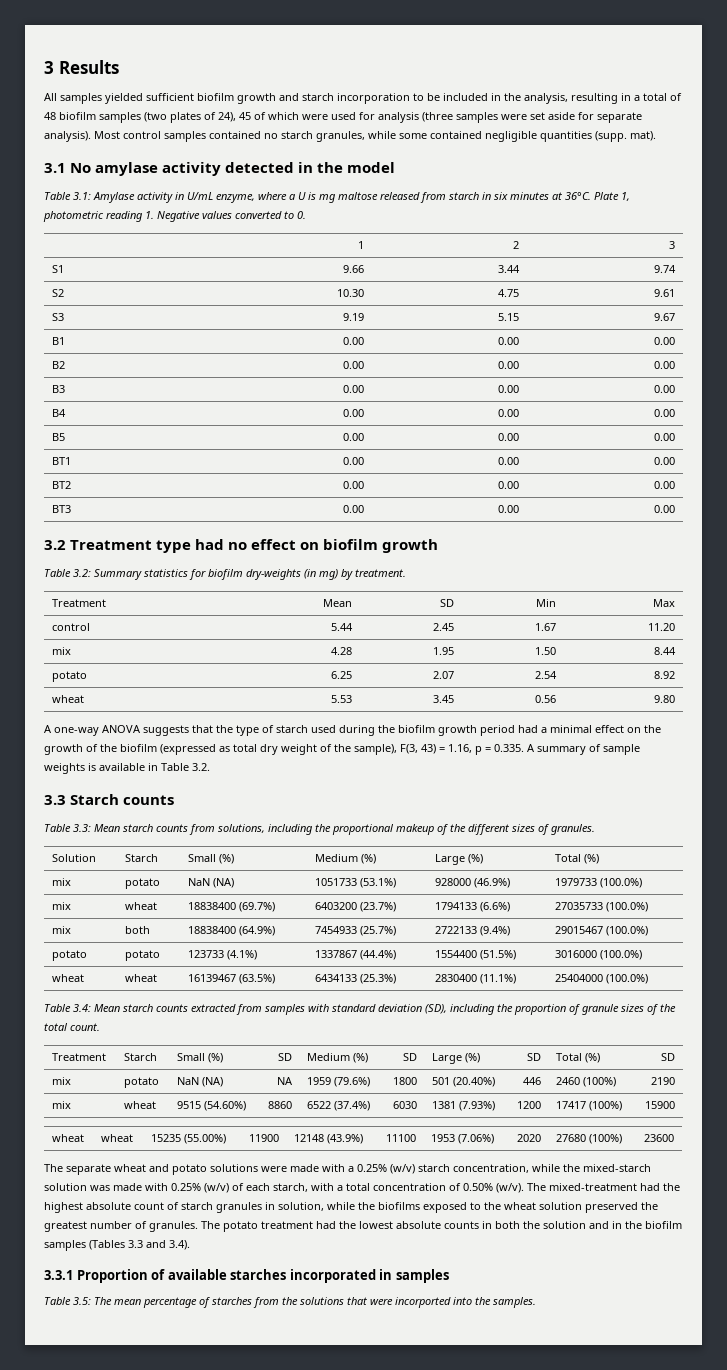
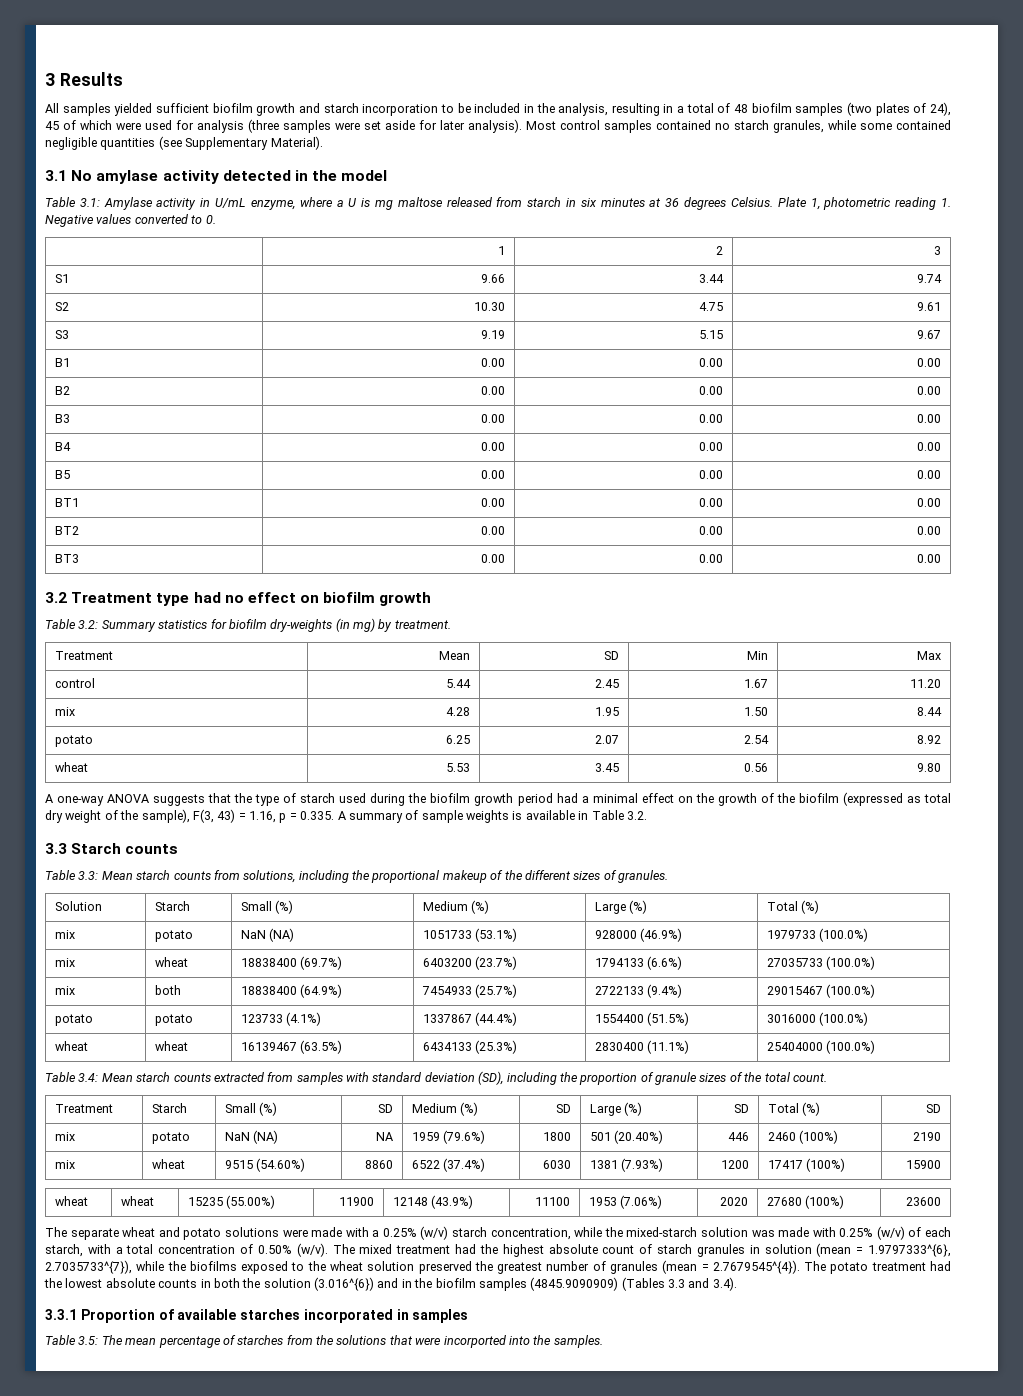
[597,112,642,123] separate -> [440,120,465,130] later
[595,131,656,142] (supp. mat). -> [158,136,323,150] (see Supplementary Material).
[565,192,591,200] 36°C. -> [665,197,773,210] 36 degrees Celsius.
[549,1183,637,1191] mixed-treatment -> [359,1244,451,1254] mixed treatment
[278,1202,324,1211] solution, -> [764,1243,952,1257] [45,1260,132,1274] solution (mean = 1.9797333^{6}, 2.7035733^{7}),
[149,1221,198,1232] granules. -> [610,1260,800,1274] granules (mean = 2.7679545^{4}).
(586, 1225) none -> [314,1277,374,1291] (3.016^{6})
(86, 1245) none -> [530,1277,619,1291] (4845.9090909)

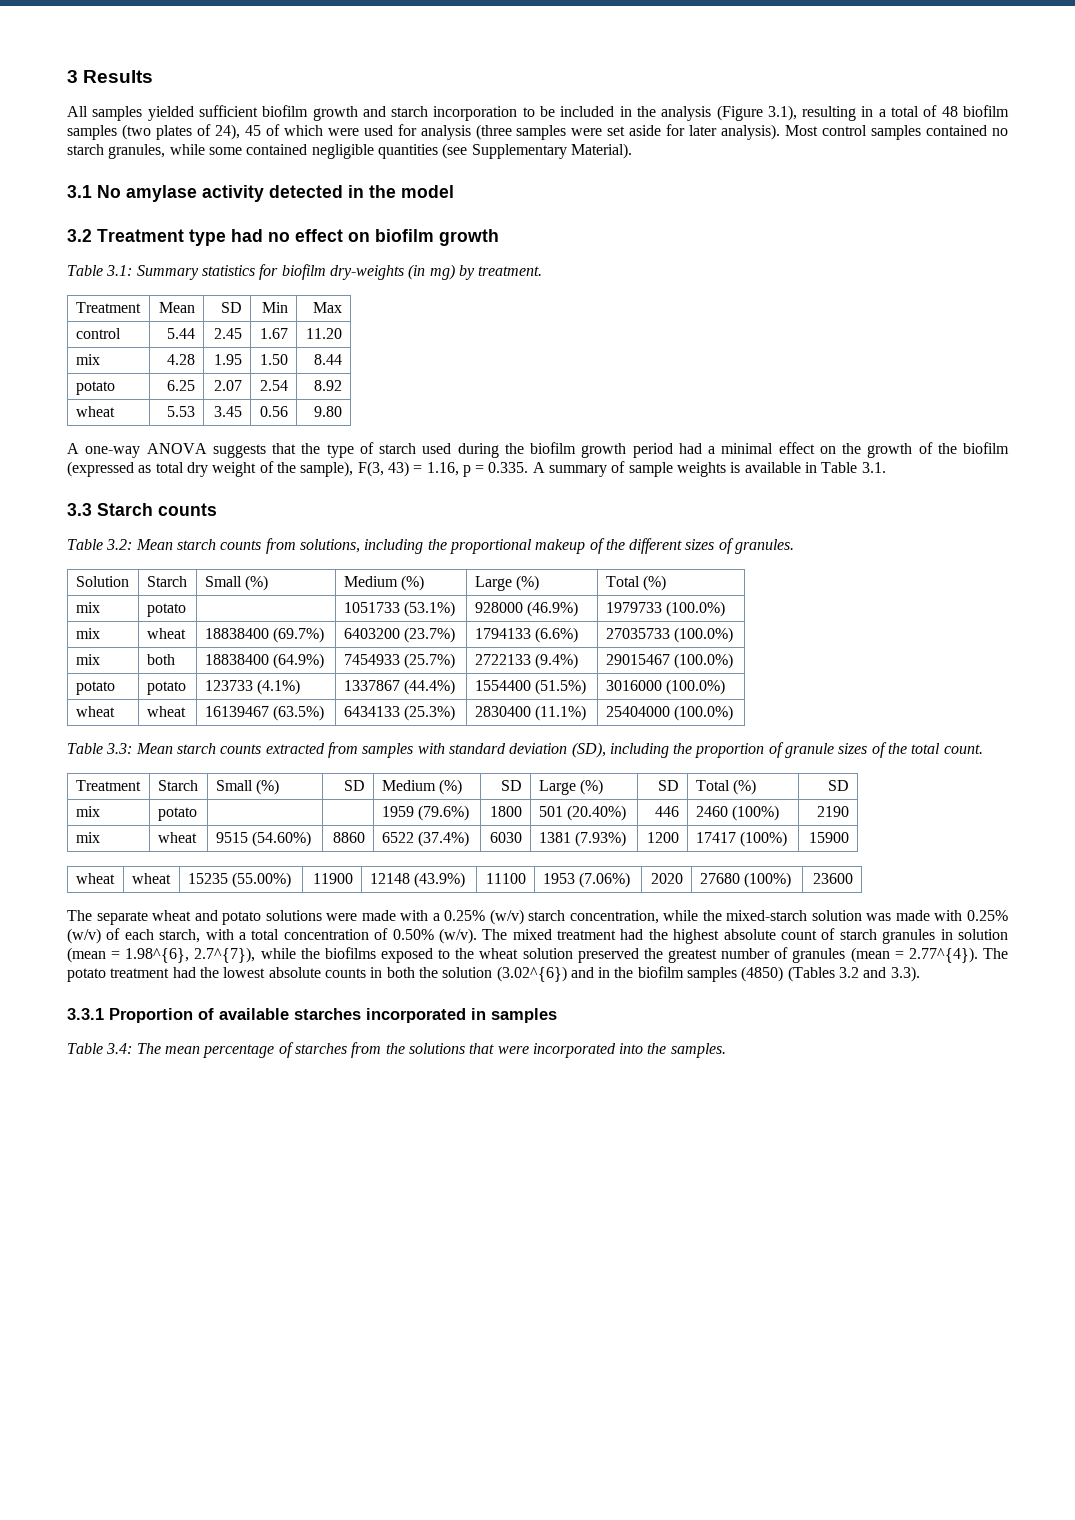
[558,103,609,116] analysis, -> [661,105,797,121] analysis (Figure 3.1),
[45,197,951,210] [45,214,216,227] [498,246,506,255] [716,246,724,255] [934,246,942,255] [54,274,69,283] [481,274,506,283] [699,274,725,283] [917,274,943,283] [54,302,69,311] [474,302,506,311] [699,302,724,311] [917,302,942,311] [54,330,69,339] [481,330,506,339] [699,330,724,339] [917,330,942,339] [54,358,70,367] [481,358,506,367] [699,358,724,367] [917,358,942,367] [54,386,70,395] [481,386,506,395] [699,386,724,395] [917,386,942,395] [54,414,70,423] [481,414,506,423] [699,414,724,423] [917,414,942,423] [54,442,71,451] [481,442,506,451] [699,442,724,451] [917,442,942,451] [54,470,70,479] [481,470,506,479] [699,470,724,479] [917,470,942,479] [54,498,79,507] [481,498,506,507] [699,498,724,507] [917,498,942,507] [54,526,79,535] [481,526,506,535] [699,526,724,535] [917,526,942,535] [54,554,79,563] [481,554,506,563] [699,554,724,563] [917,554,942,563] // Table 3.1: Amylase activity in U/mL enzyme, where a U is mg maltose released from starch in six minutes at 36 degrees Celsius. Plate 1, photometric reading 1. Negative values converted to 0. // | 1 | 2 | 3 // S1 | 9.66 | 3.44 | 9.74 // S2 | 10.30 | 4.75 | 9.61 // S3 | 9.19 | 5.15 | 9.67 // B1 | 0.00 | 0.00 | 0.00 // B2 | 0.00 | 0.00 | 0.00 // B3 | 0.00 | 0.00 | 0.00 // B4 | 0.00 | 0.00 | 0.00 // B5 | 0.00 | 0.00 | 0.00 // BT1 | 0.00 | 0.00 | 0.00 // BT2 | 0.00 | 0.00 | 0.00 // BT3 | 0.00 | 0.00 | 0.00 -> (454, 191) none
[78,620,99,629] 3.2: -> [106,265,133,276] 3.1:
[626,811,647,820] 3.2. -> [861,462,886,473] 3.1.
[78,871,99,880] 3.3: -> [106,539,133,550] 3.2:
[240,928,295,942] NaN (NA) -> (186, 610) none
[78,1073,99,1082] 3.4: -> [106,743,133,754] 3.3:
[224,1130,279,1144] [376,1132,394,1141] NaN (NA) | NA -> (197, 814) |
[868,1244,952,1257] [45,1260,132,1274] 1.9797333^{6}, 2.7035733^{7}), -> [125,947,256,963] 1.98^{6}, 2.7^{7}),
[712,1260,800,1274] 2.7679545^{4}). -> [908,947,978,963] 2.77^{4}).
[314,1277,374,1291] (3.016^{6}) -> [496,966,567,982] (3.02^{6})
[530,1277,737,1291] (4845.9090909) (Tables 3.3 and 3.4). -> [741,966,920,982] (4850) (Tables 3.2 and 3.3).
[78,1336,99,1345] 3.5: -> [106,1043,133,1054] 3.4:
[443,1335,506,1348] incorported -> [532,1043,616,1058] incorporated

